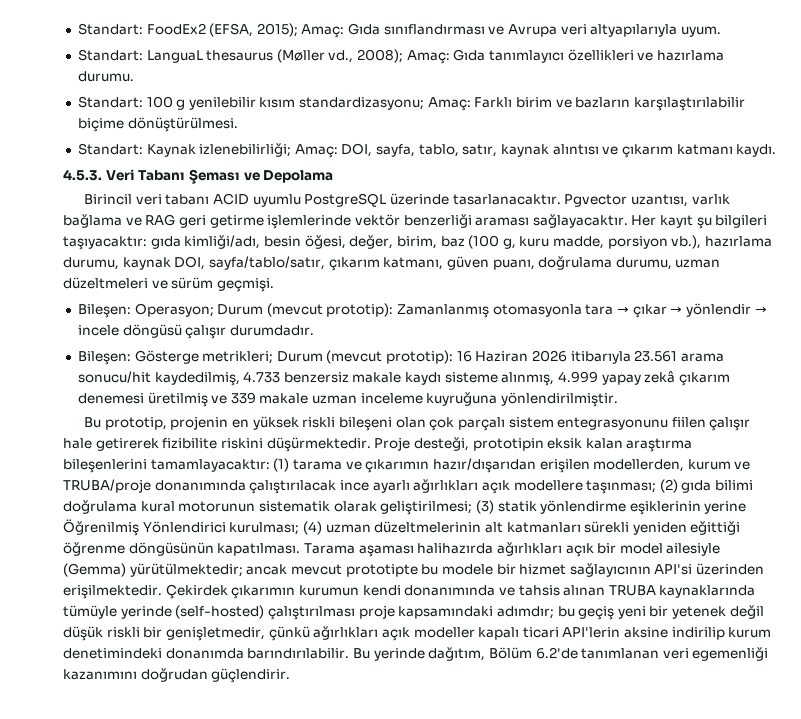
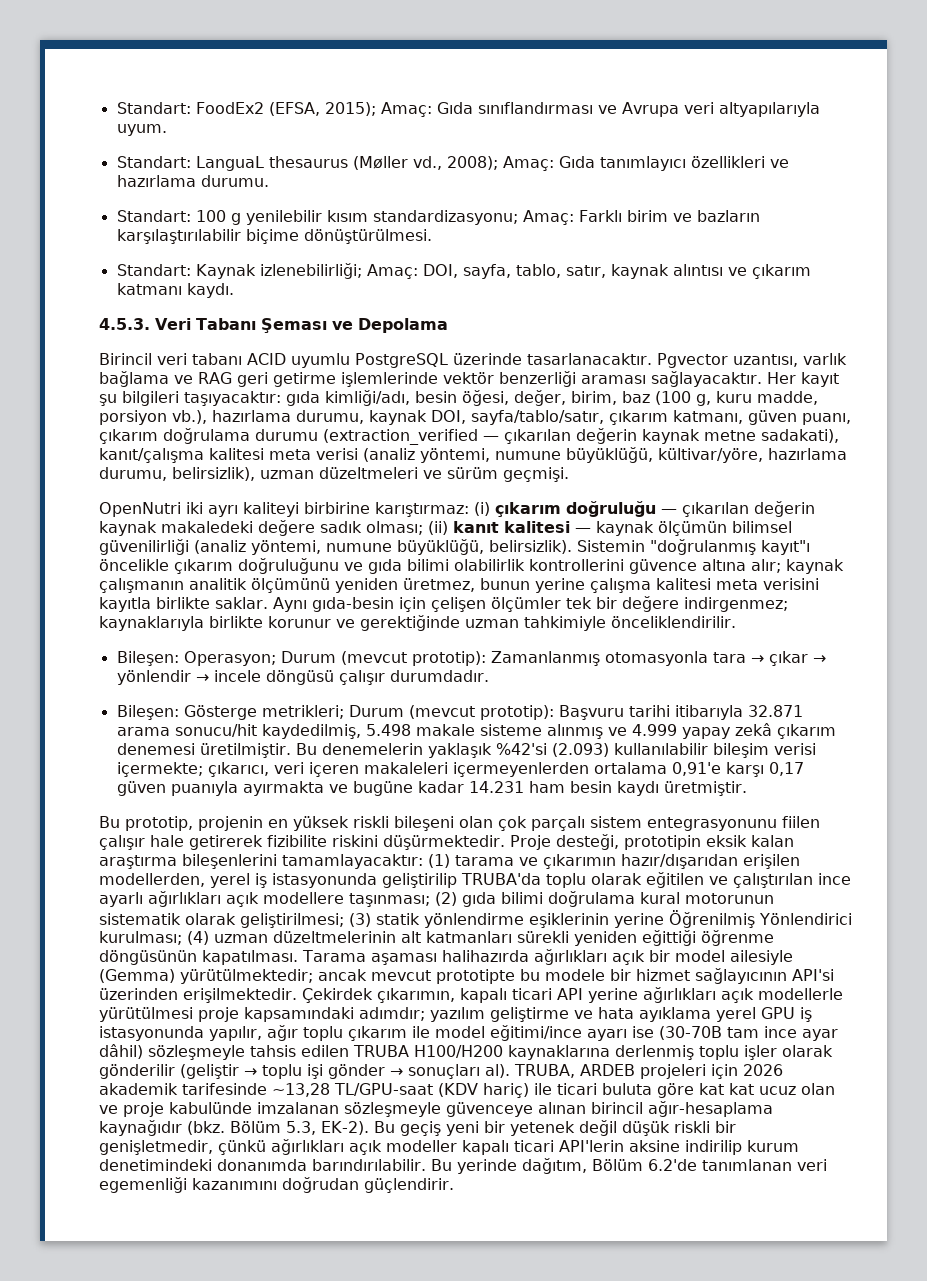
[538,256,672,270] doğrulama durumu, -> [99,428,839,445] [99,447,847,463] [99,467,255,481] çıkarım doğrulama durumu (extraction_verified — çıkarılan değerin kaynak metne sadakati), kanıt/çalışma kalitesi meta verisi (analiz yöntemi, numune büyüklüğü, kültivar/yöre, hazırlama durumu, belirsizlik),
(274, 285) none -> [99,501,815,517] [99,520,792,536] [99,539,810,555] [99,558,844,574] [99,578,819,593] [99,596,788,612] [99,615,736,631] // OpenNutri iki ayrı kaliteyi birbirine karıştırmaz: (i) çıkarım doğruluğu — çıkarılan değerin kaynak makaledeki değere sadık olması; (ii) kanıt kalitesi — kaynak ölçümün bilimsel güvenilirliği (analiz yöntemi, numune büyüklüğü, belirsizlik). Sistemin "doğrulanmış kayıt"ı öncelikle çıkarım doğruluğunu ve gıda bilimi olabilirlik kontrollerini güvence altına alır; kaynak çalışmanın analitik ölçümünü yeniden üretmez, bunun yerine çalışma kalitesi meta verisini kayıtla birlikte saklar. Aynı gıda-besin için çelişen ölçümler tek bir değere indirgenmez; kaynaklarıyla birlikte korunur ve gerektiğinde uzman tahkimiyle önceliklendirilir.
[456,350,724,364] [77,371,555,386] 16 Haziran 2026 itibarıyla 23.561 arama sonucu/hit kaydedilmiş, 4.733 benzersiz makale kaydı sisteme alınmış, -> [558,705,803,720] [116,724,627,739] Başvuru tarihi itibarıyla 32.871 arama sonucu/hit kaydedilmiş, 5.498 makale sisteme alınmış ve
[147,392,619,407] üretilmiş ve 339 makale uzman inceleme kuyruğuna yönlendirilmiştir. -> [199,743,816,758] [116,762,804,777] [116,781,747,796] üretilmiştir. Bu denemelerin yaklaşık %42'si (2.093) kullanılabilir bileşim verisi içermekte; çıkarıcı, veri içeren makaleleri içermeyenlerden ortalama 0,91'e karşı 0,17 güven puanıyla ayırmakta ve bugüne kadar 14.231 ham besin kaydı üretmiştir.
[687,459,751,470] [63,479,337,494] kurum ve TRUBA/proje donanımında çalıştırılacak -> [210,872,813,888] yerel iş istasyonunda geliştirilip TRUBA'da toplu olarak eğitilen ve çalıştırılan
[231,585,756,599] [63,605,575,620] çıkarımın kurumun kendi donanımında ve tahsis alınan TRUBA kaynaklarında tümüyle yerinde (self-hosted) çalıştırılması proje kapsamındaki adımdır; bu -> [376,987,843,1003] [99,1007,812,1022] [99,1025,838,1041] [99,1044,833,1060] [99,1064,783,1079] [99,1083,835,1098] [99,1101,773,1117] [99,1120,395,1136] çıkarımın, kapalı ticari API yerine ağırlıkları açık modellerle yürütülmesi proje kapsamındaki adımdır; yazılım geliştirme ve hata ayıklama yerel GPU iş istasyonunda yapılır, ağır toplu çıkarım ile model eğitimi/ince ayarı ise (30-70B tam ince ayar dâhil) sözleşmeyle tahsis edilen TRUBA H100/H200 kaynaklarına derlenmiş toplu işler olarak gönderilir (geliştir → toplu işi gönder → sonuçları al). TRUBA, ARDEB projeleri için 2026 akademik tarifesinde ~13,28 TL/GPU-saat (KDV hariç) ile ticari buluta göre kat kat ucuz olan ve proje kabulünde imzalanan sözleşmeyle güvenceye alınan birincil ağır-hesaplama kaynağıdır (bkz. Bölüm 5.3, EK-2). Bu

